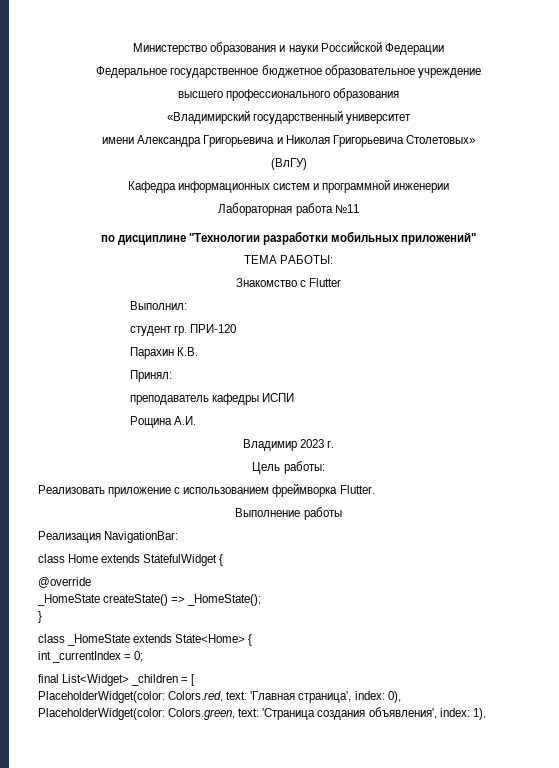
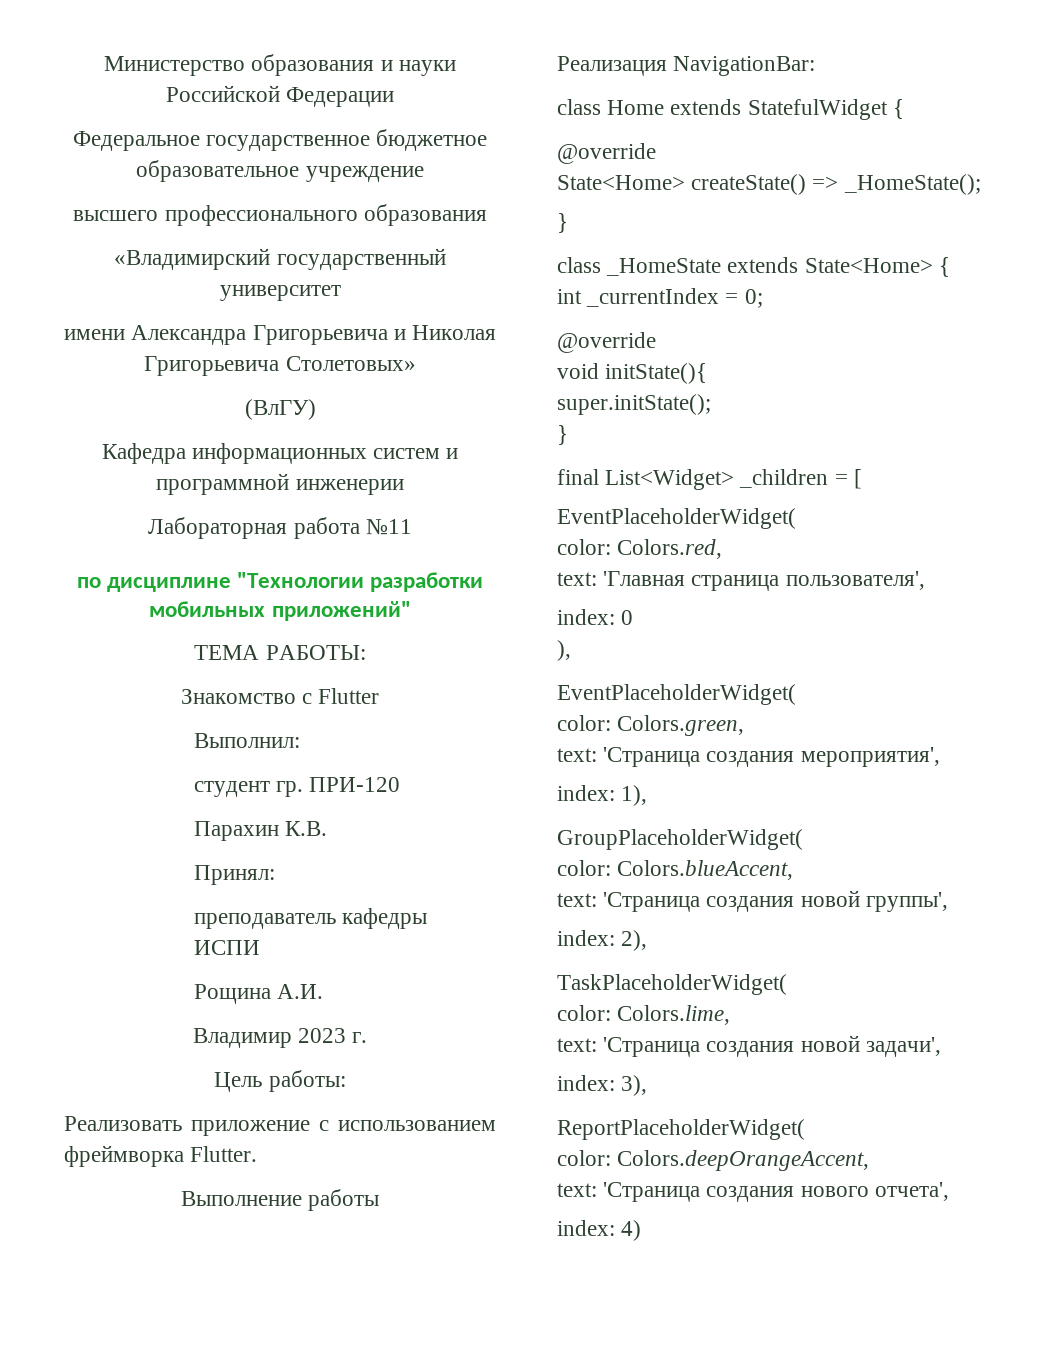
[37,594,100,606] _HomeState -> [557,175,685,190] State<Home>
(144, 656) none -> [557,332,656,353] [557,363,708,384] [557,394,711,415] [557,425,568,445] // @override // void initState(){ // super.initState(); // }
[38,691,165,703] PlaceholderWidget(color: -> [557,508,796,529] [557,539,611,555] EventPlaceholderWidget( // color:
(224, 696) none -> (723, 549) //
[298,691,401,703] [38,708,165,720] страница', index: 0), // PlaceholderWidget(color: -> [691,571,925,591] [557,609,634,625] [557,640,571,661] [557,684,796,705] [557,715,611,731] страница пользователя', // index: 0 // ), // EventPlaceholderWidget( // color:
[238,707,437,720] text: 'Страница создания объявления', -> [557,747,940,767] // text: 'Страница создания мероприятия', //
(486, 714) none -> [557,829,803,850] [557,860,794,880] [557,890,948,912] [557,930,648,951] [557,974,787,995] [557,1005,731,1025] [557,1035,941,1057] [557,1075,648,1096] [557,1119,805,1140] [557,1150,870,1171] [557,1182,949,1202] [557,1220,642,1241] // GroupPlaceholderWidget( // color: Colors.blueAccent, // text: 'Страница создания новой группы', // index: 2), // TaskPlaceholderWidget( // color: Colors.lime, // text: 'Страница создания новой задачи', // index: 3), // ReportPlaceholderWidget( // color: Colors.deepOrangeAccent, // text: 'Страница создания нового отчета', // index: 4)

